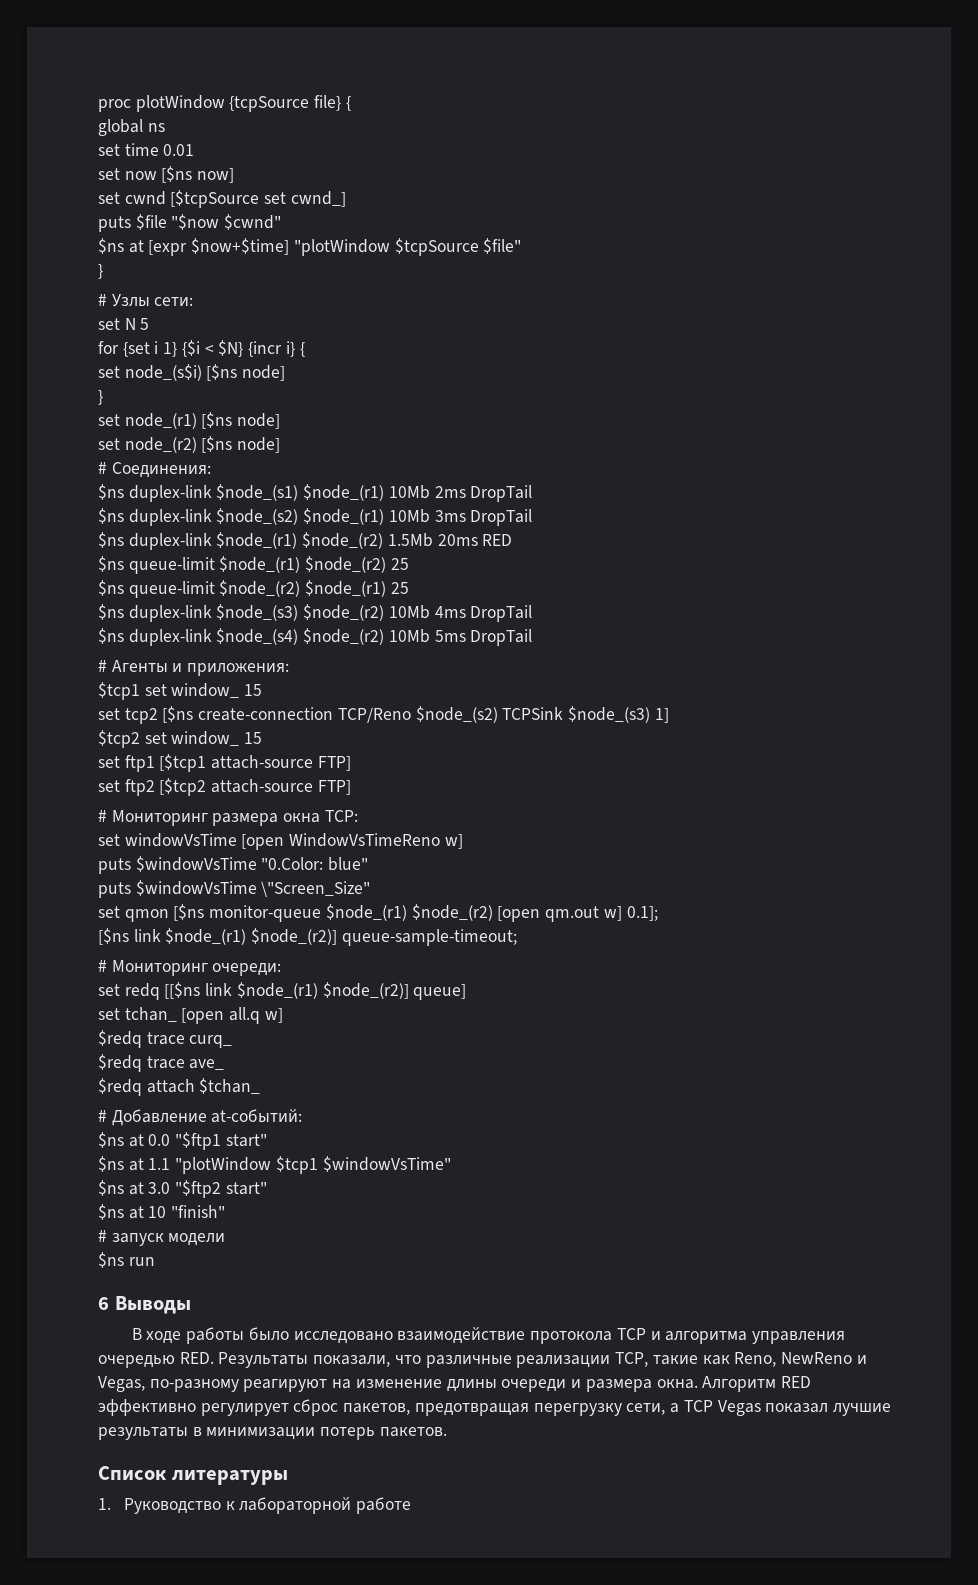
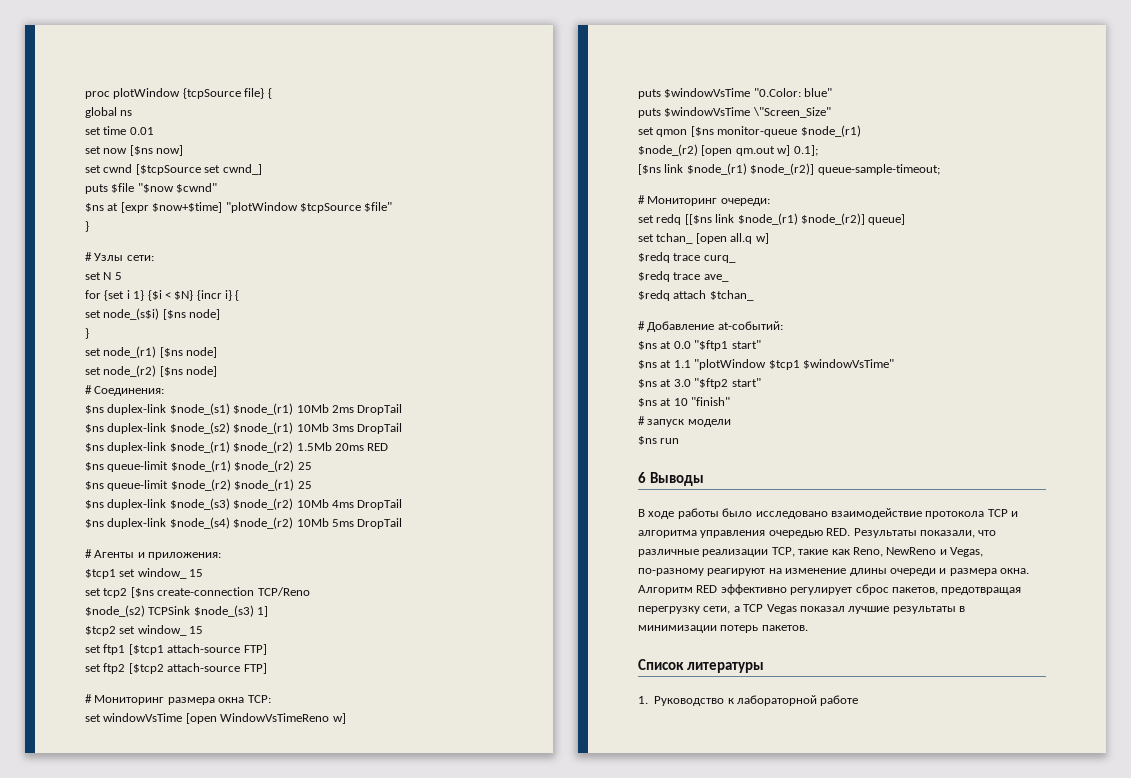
(411, 715) none -> (310, 591) //
(407, 912) none -> (861, 131) //

